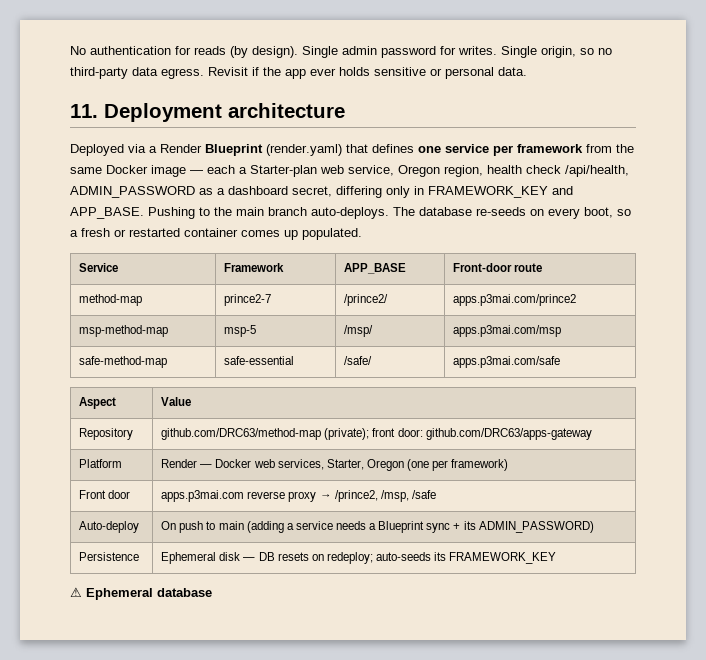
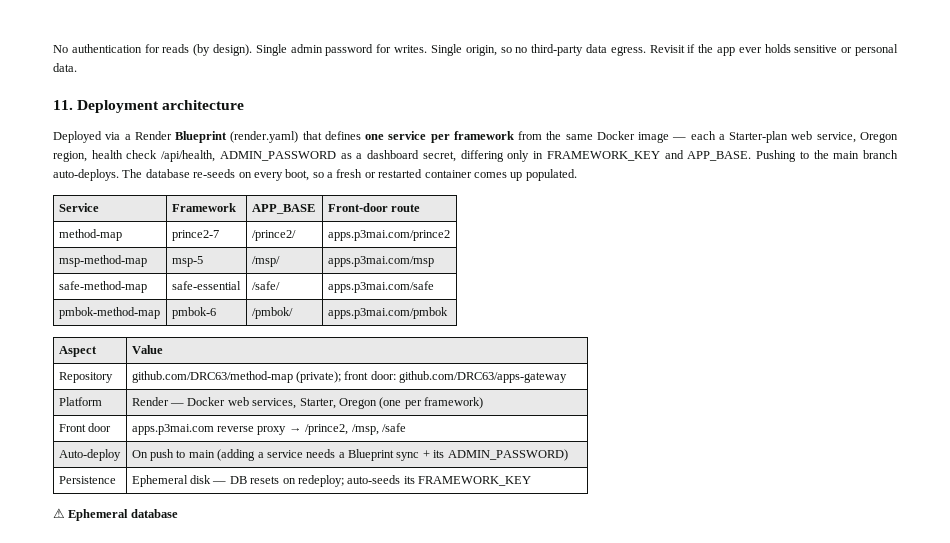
(561, 362) none -> [58,307,160,319] [171,307,216,319] [251,307,293,319] [327,307,448,319] // pmbok-method-map | pmbok-6 | /pmbok/ | apps.p3mai.com/pmbok

